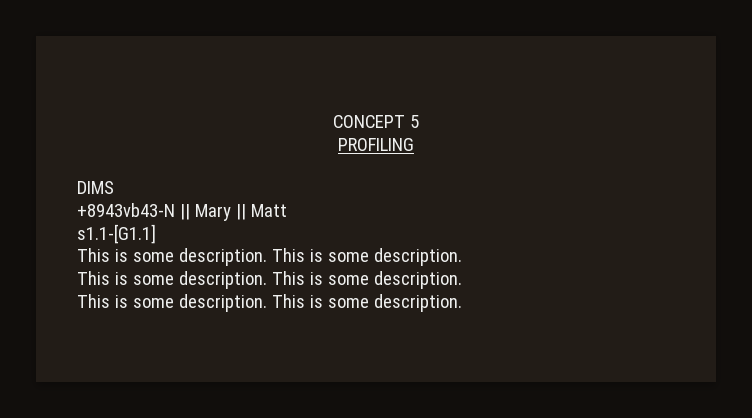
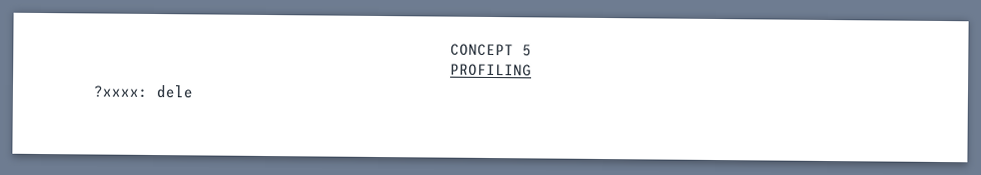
[77,181,114,194] [77,203,287,221] [77,224,156,244] [77,248,462,266] [77,271,462,289] [77,294,462,312] DIMS // +8943vb43-N || Mary || Matt // s1.1-[G1.1] // This is some description. This is some description. // This is some description. This is some description. // This is some description. This is some description. -> [93,85,194,99] ?xxxx: dele

